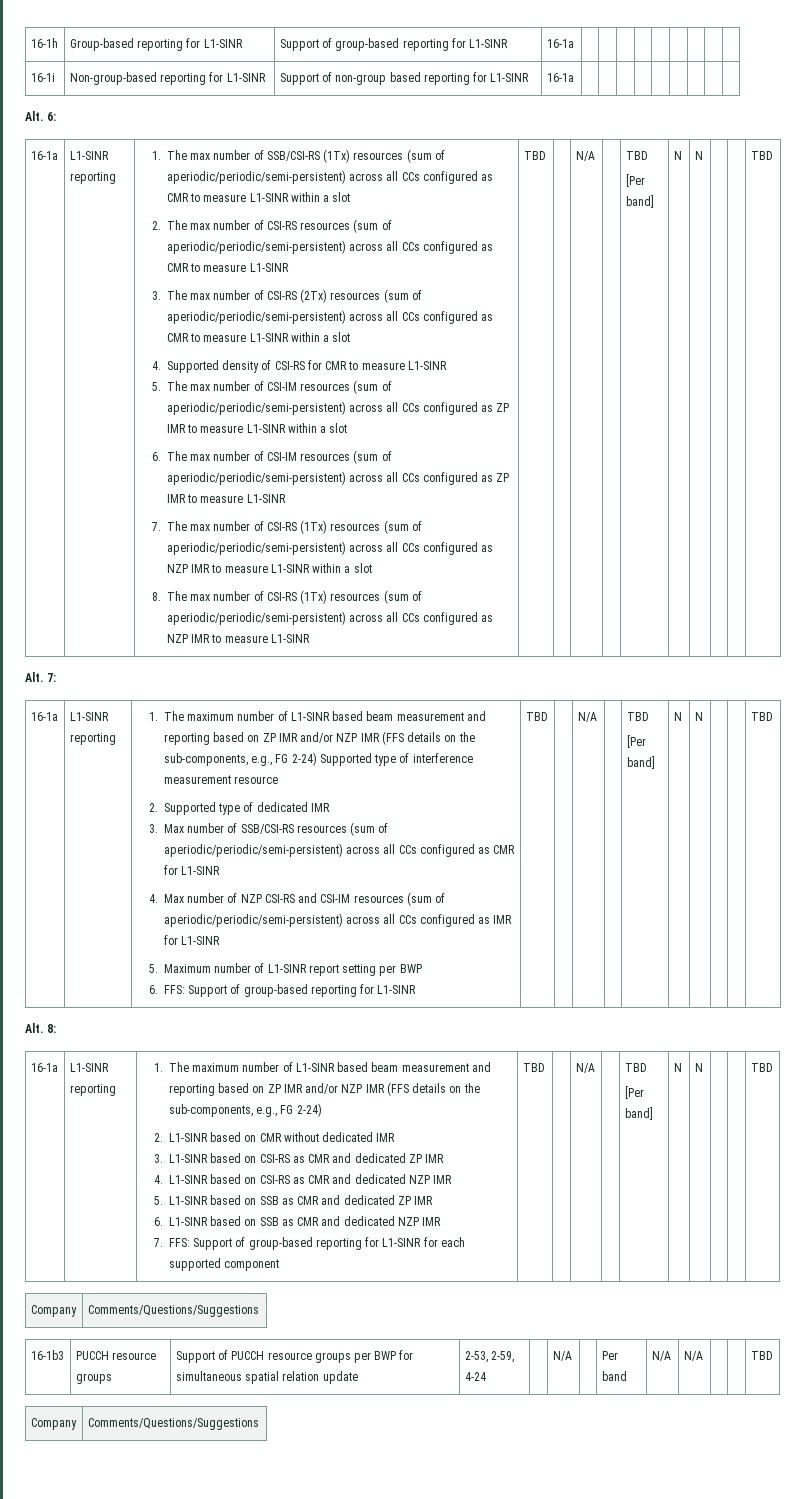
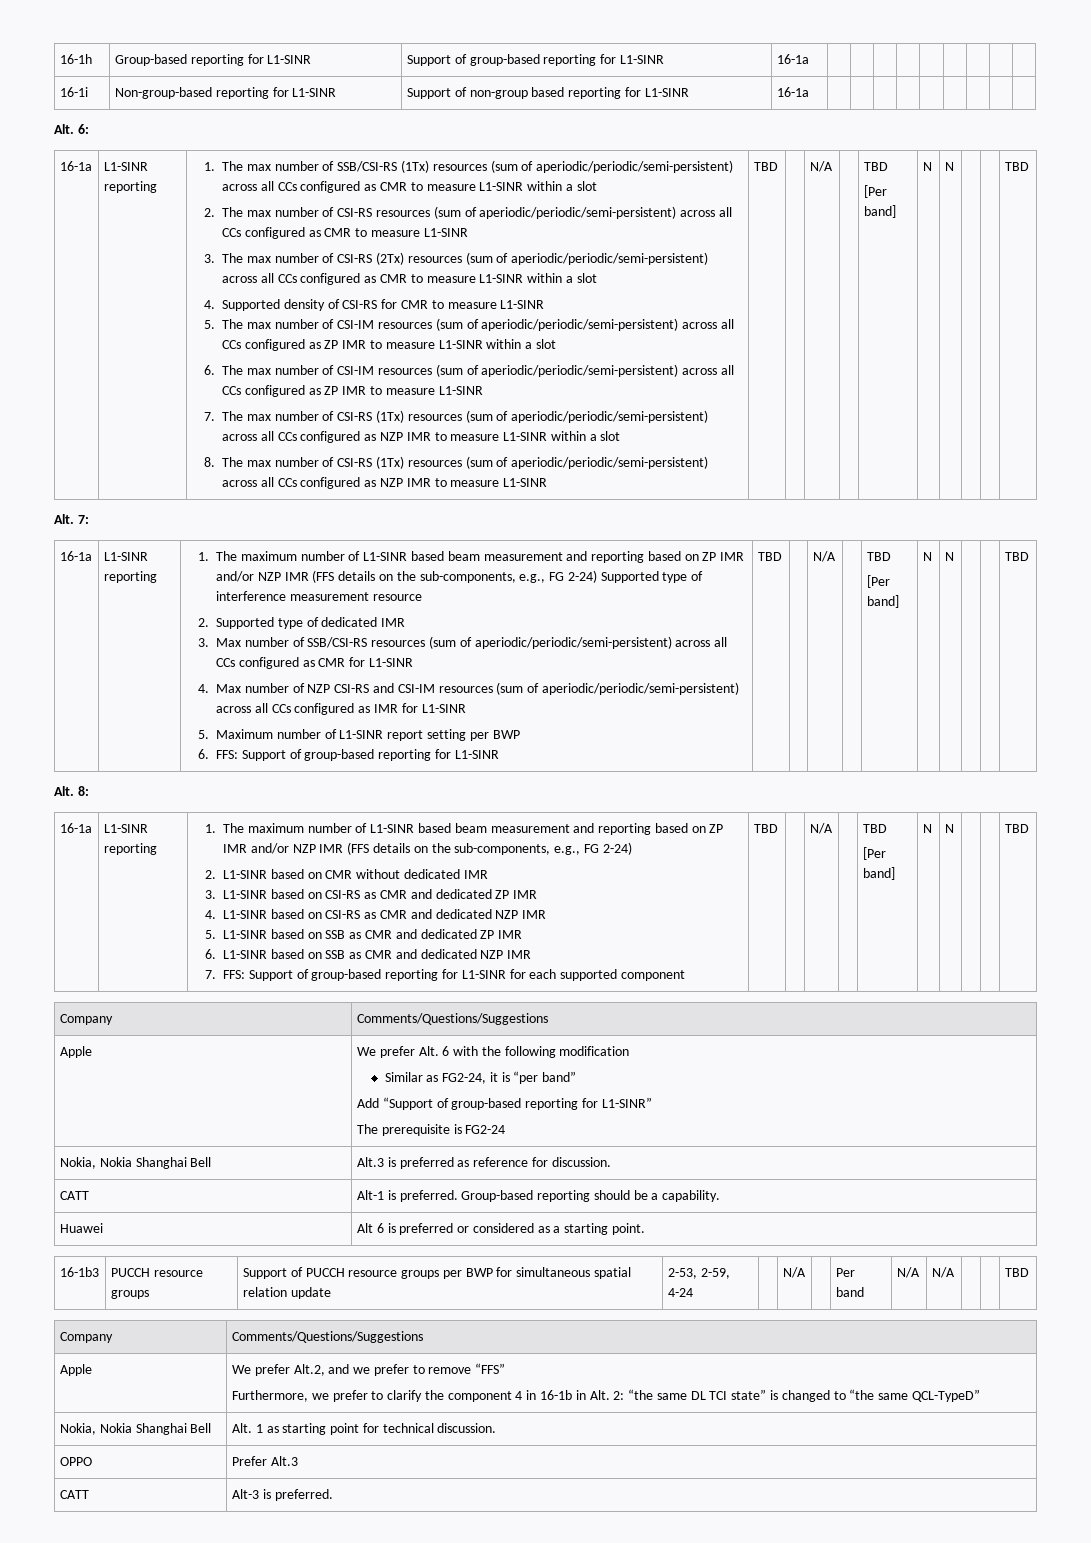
(259, 1311) none -> [59,1046,92,1058] [356,1046,630,1058] [384,1071,577,1084] [356,1097,652,1110] [356,1124,506,1136] [59,1157,212,1169] [356,1157,611,1169] [59,1191,89,1200] [356,1190,721,1202] [59,1223,103,1233] [356,1223,645,1235] // Apple | We prefer Alt. 6 with the following modification // Similar as FG2-24, it is “per band” // Add “Support of group-based reporting for L1-SINR” // The prerequisite is FG2-24 // Nokia, Nokia Shanghai Bell | Alt.3 is preferred as reference for discussion. // CATT | Alt-1 is preferred. Group-based reporting should be a capability. // Huawei | Alt 6 is preferred or considered as a starting point.
(259, 1424) none -> [59,1364,92,1376] [231,1363,506,1376] [231,1389,980,1402] [59,1423,212,1435] [231,1423,497,1435] [59,1457,92,1466] [231,1456,298,1466] [59,1490,89,1499] [231,1489,333,1501] // Apple | We prefer Alt.2, and we prefer to remove “FFS” // Furthermore, we prefer to clarify the component 4 in 16-1b in Alt. 2: “the same DL TCI state” is changed to “the same QCL-TypeD” // Nokia, Nokia Shanghai Bell | Alt. 1 as starting point for technical discussion. // OPPO | Prefer Alt.3 // CATT | Alt-3 is preferred.

